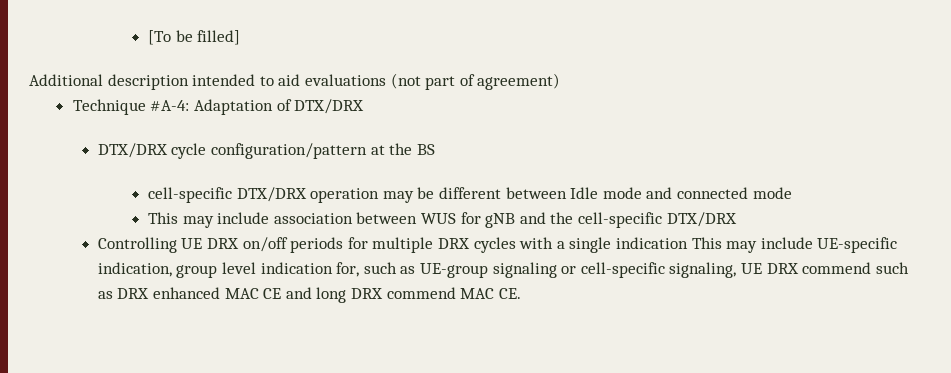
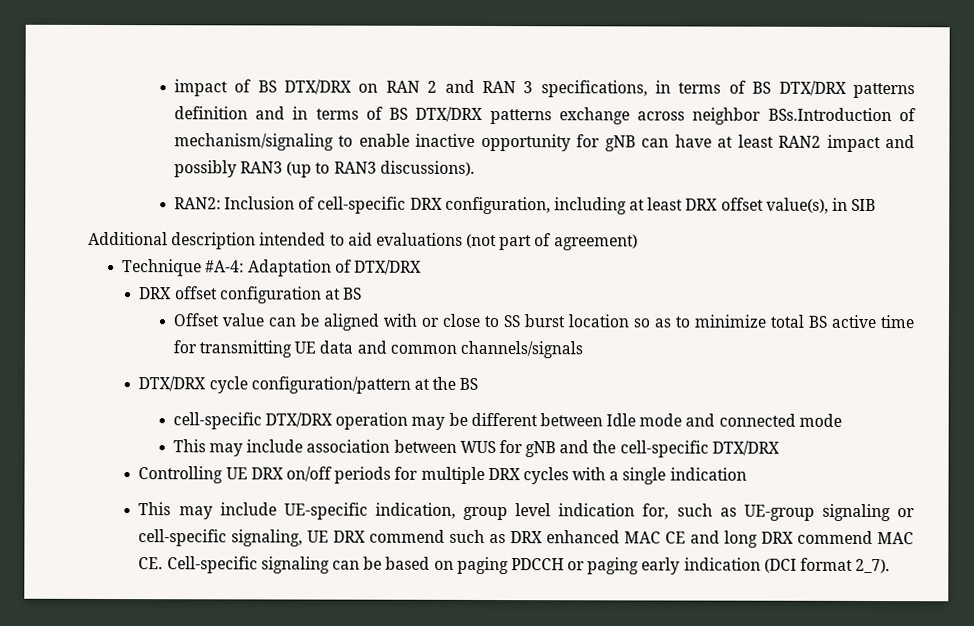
[148,30,241,45] [To be filled] -> [173,79,915,99] [173,106,916,125] [173,133,916,153] [173,160,475,178] [173,196,877,215] impact of BS DTX/DRX on RAN 2 and RAN 3 specifications, in terms of BS DTX/DRX patterns definition and in terms of BS DTX/DRX patterns exchange across neighbor BSs.Introduction of mechanism/signaling to enable inactive opportunity for gNB can have at least RAN2 impact and possibly RAN3 (up to RAN3 discussions). // RAN2: Inclusion of cell-specific DRX configuration, including at least DRX offset value(s), in SIB
(365, 106) none -> [139,286,363,304] [172,313,914,331] [172,340,583,359] // DRX offset configuration at BS // Offset value can be aligned with or close to SS burst location so as to minimize total BS active time for transmitting UE data and common channels/signals
(688, 243) none -> (747, 474) //
(521, 293) none -> [166,556,891,575] Cell-specific signaling can be based on paging PDCCH or paging early indication (DCI format 2_7).

